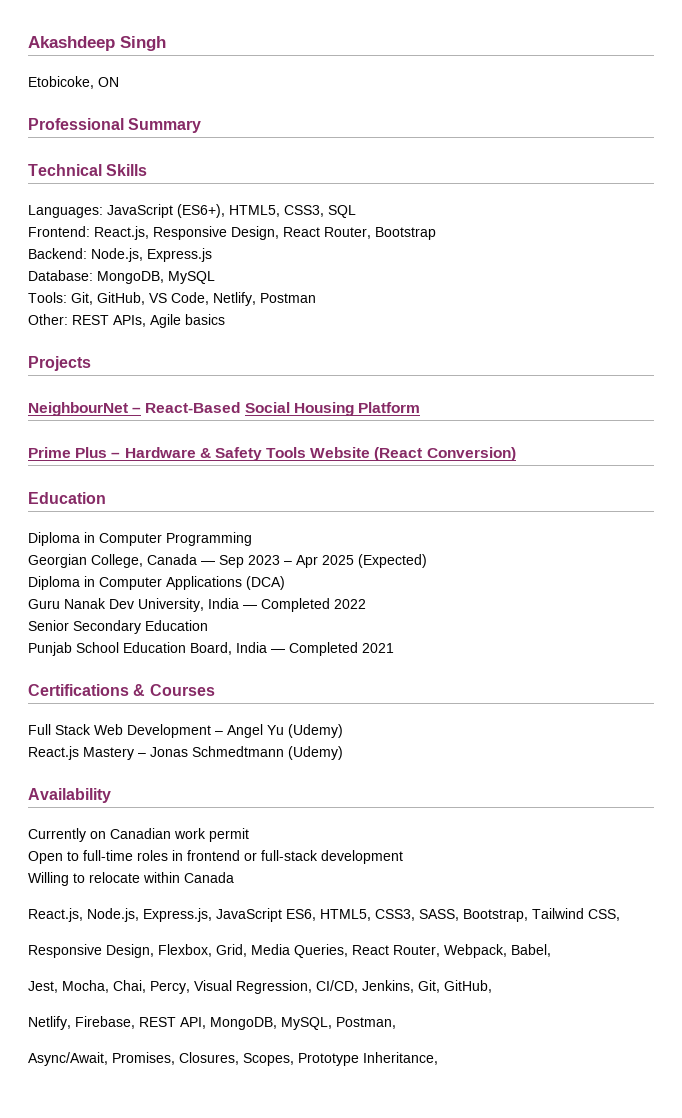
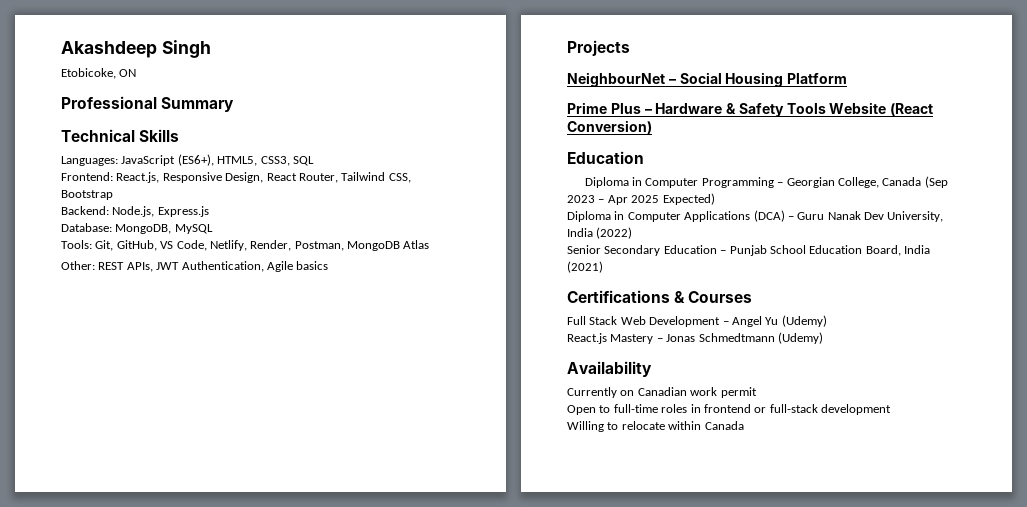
(371, 233) none -> [341,172,411,183] Tailwind CSS,
[260,293,316,303] Postman -> [250,240,430,251] Render, Postman, MongoDB Atlas
(146, 321) none -> [156,261,264,272] JWT Authentication,
[145,402,241,413] React-Based -> (676, 81) none
(252, 539) // -> [777,182,784,186] –
[201,555,244,568] — Sep -> [924,176,948,188] (Sep
[358,554,427,568] (Expected) -> [662,193,715,205] Expected)
(285, 583) // -> [787,216,794,220] –
[243,598,366,612] — Completed 2022 -> [596,227,633,239] (2022)
(208, 625) // -> [720,250,727,254] –
[271,642,394,656] — Completed 2021 -> [567,261,603,273] (2021)
[28,908,620,922] [28,944,551,958] [28,980,492,994] [28,1016,396,1030] [28,1052,438,1066] // React.js, Node.js, Express.js, JavaScript ES6, HTML5, CSS3, SASS, Bootstrap, Tailwind CSS, // Responsive Design, Flexbox, Grid, Media Queries, React Router, Webpack, Babel, // Jest, Mocha, Chai, Percy, Visual Regression, CI/CD, Jenkins, Git, GitHub, // Netlify, Firebase, REST API, MongoDB, MySQL, Postman, // Async/Await, Promises, Closures, Scopes, Prototype Inheritance, -> (744, 425) none

